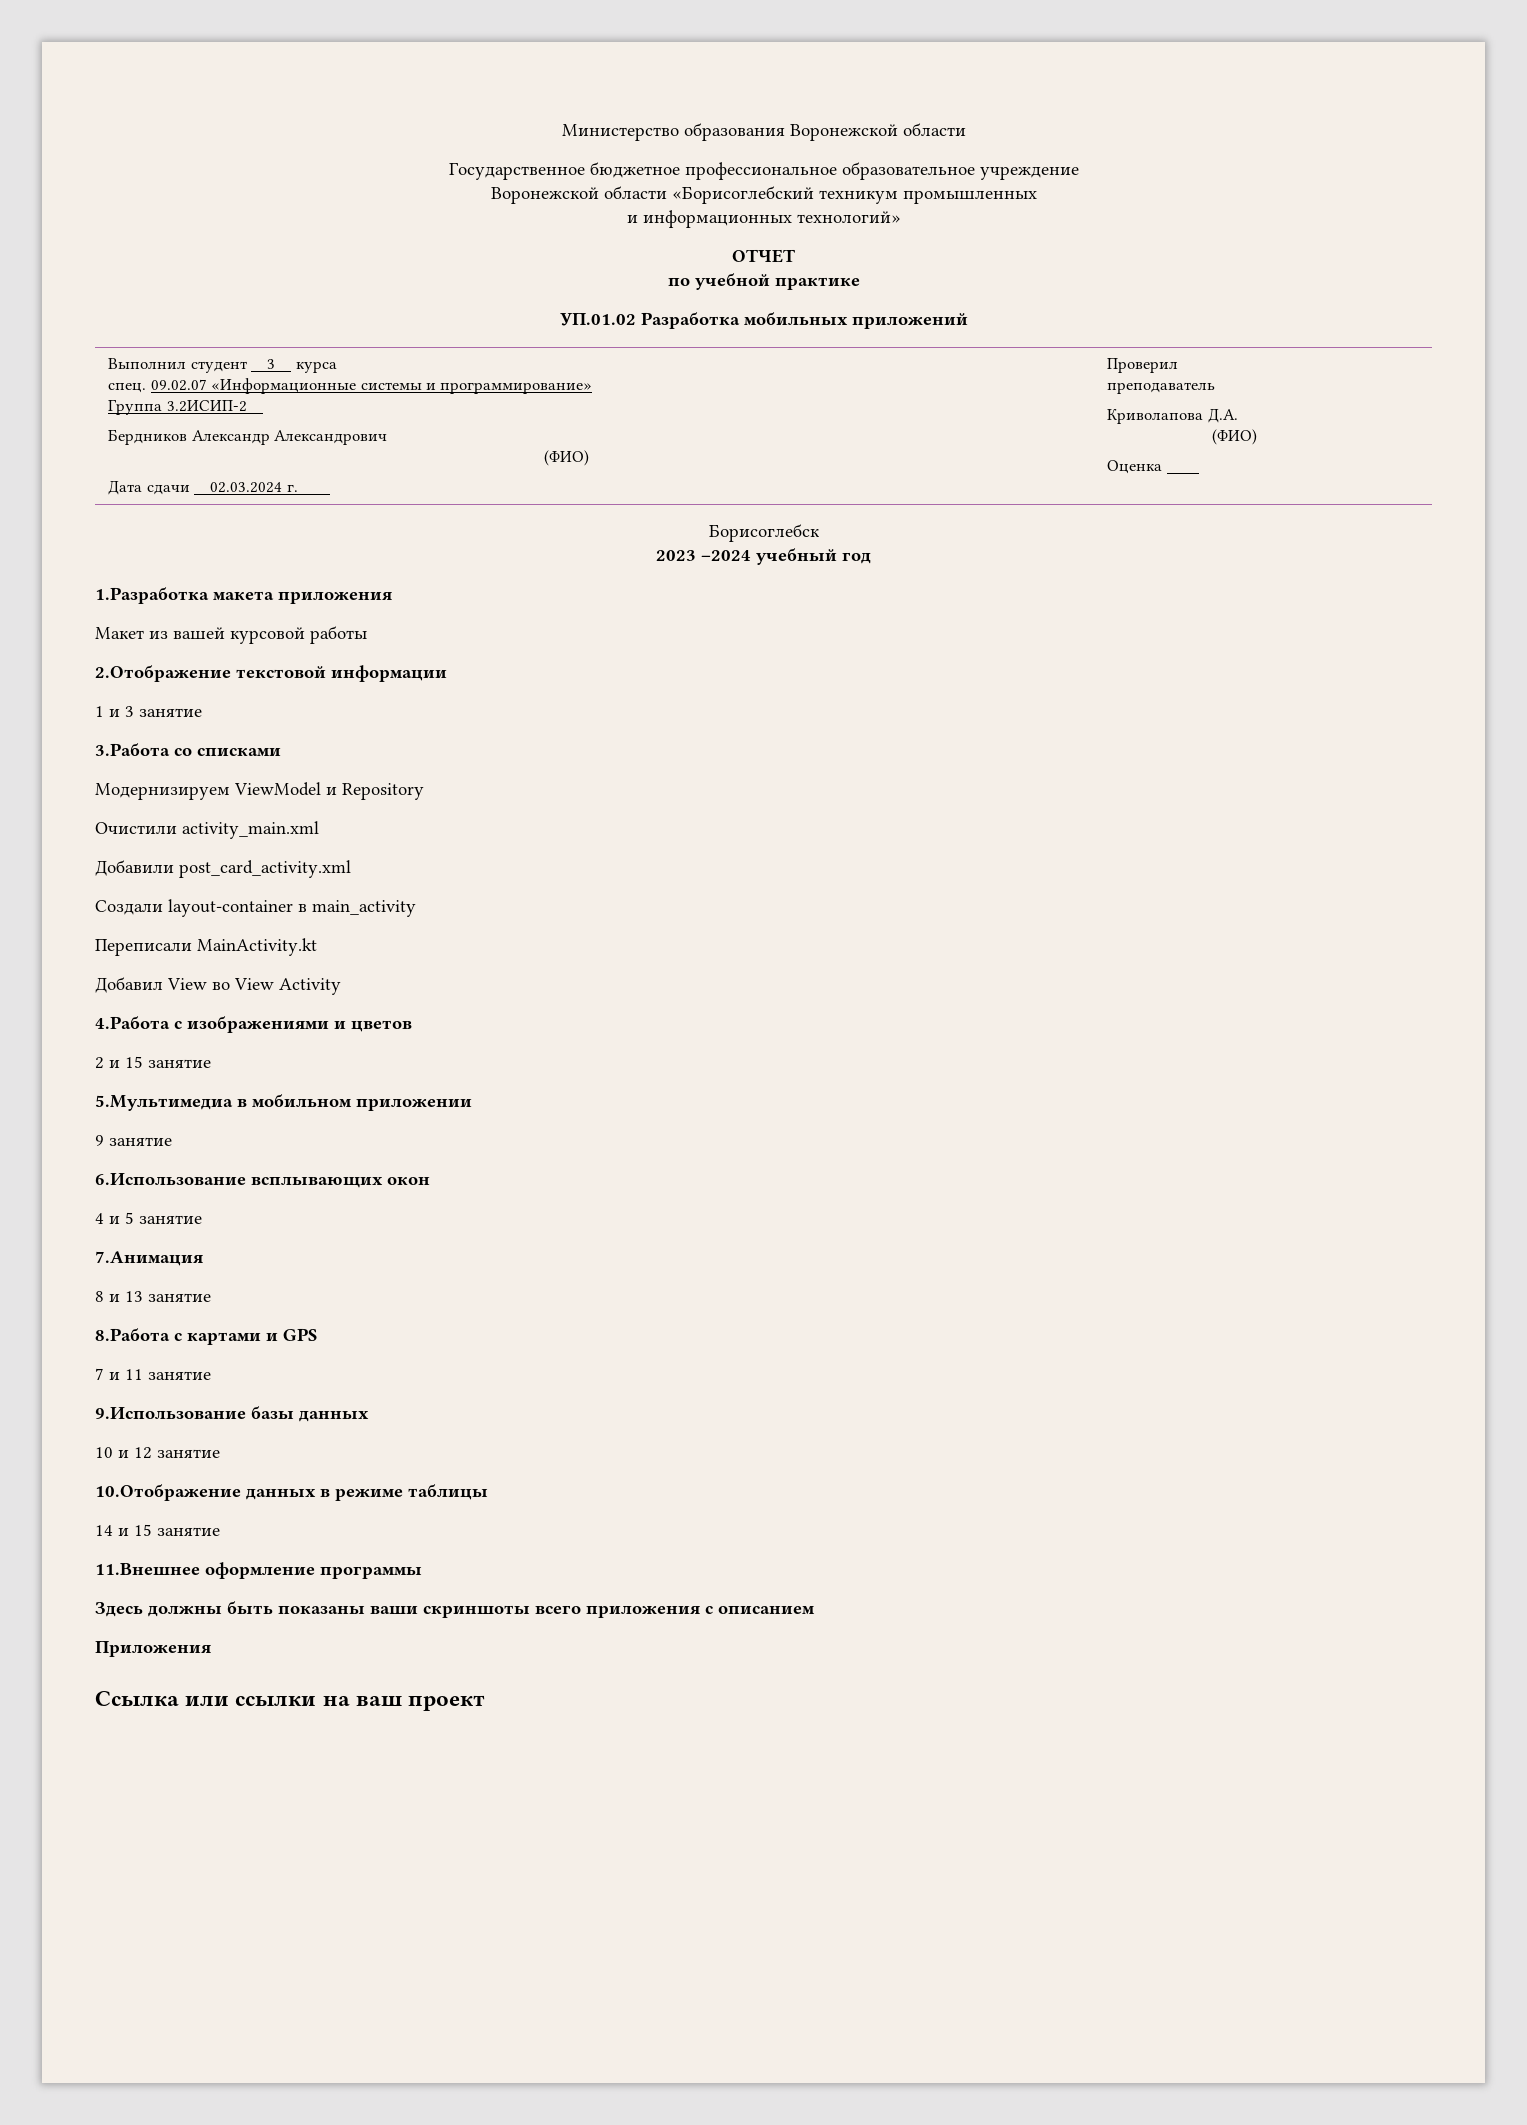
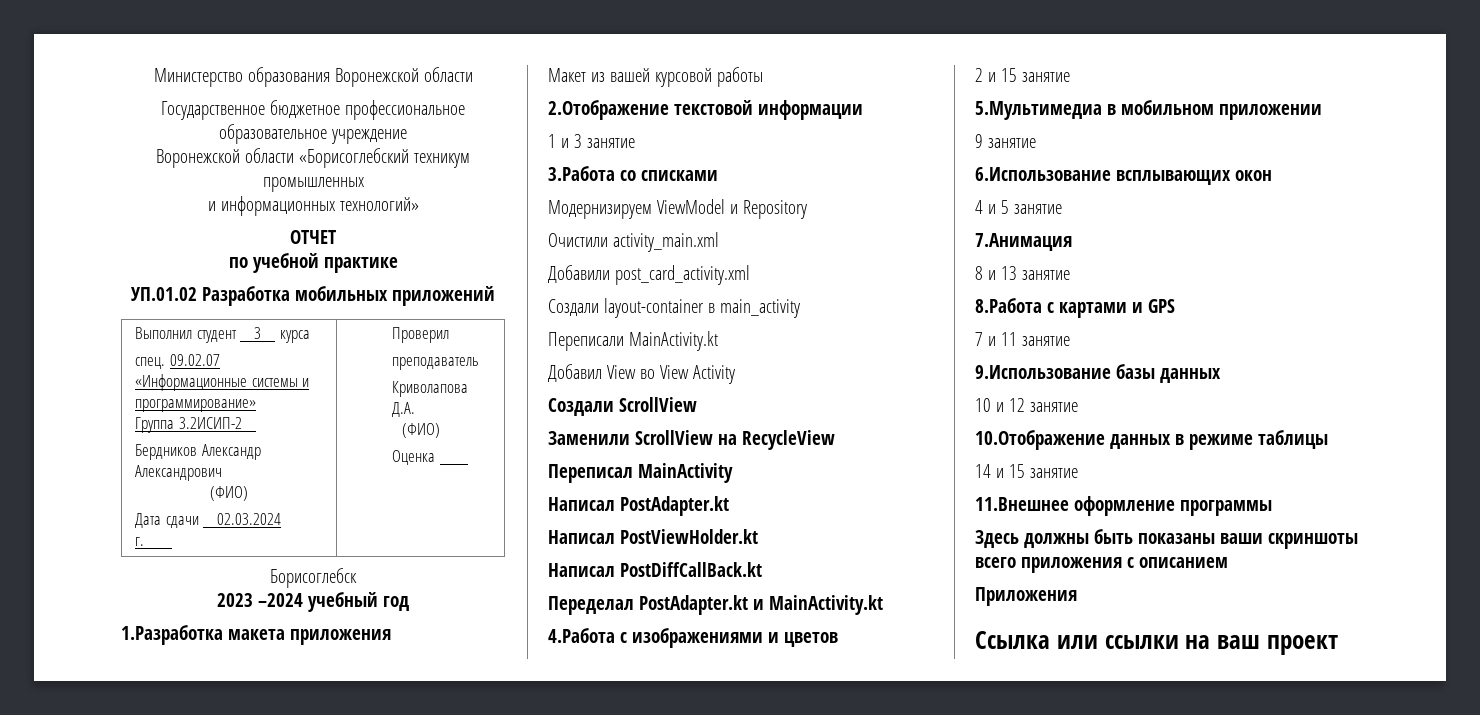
(341, 986) none -> [548,397,697,416] [548,430,835,450] [548,463,733,483] [548,496,729,516] [548,529,758,544] [548,562,762,577] [548,595,883,615] // Создали ScrollView // Заменили ScrollView на RecycleView // Переписал MainActivity // Написал PostAdapter.kt // Написал PostViewHolder.kt // Написал PostDiffCallBack.kt // Переделал PostAdapter.kt и MainActivity.kt

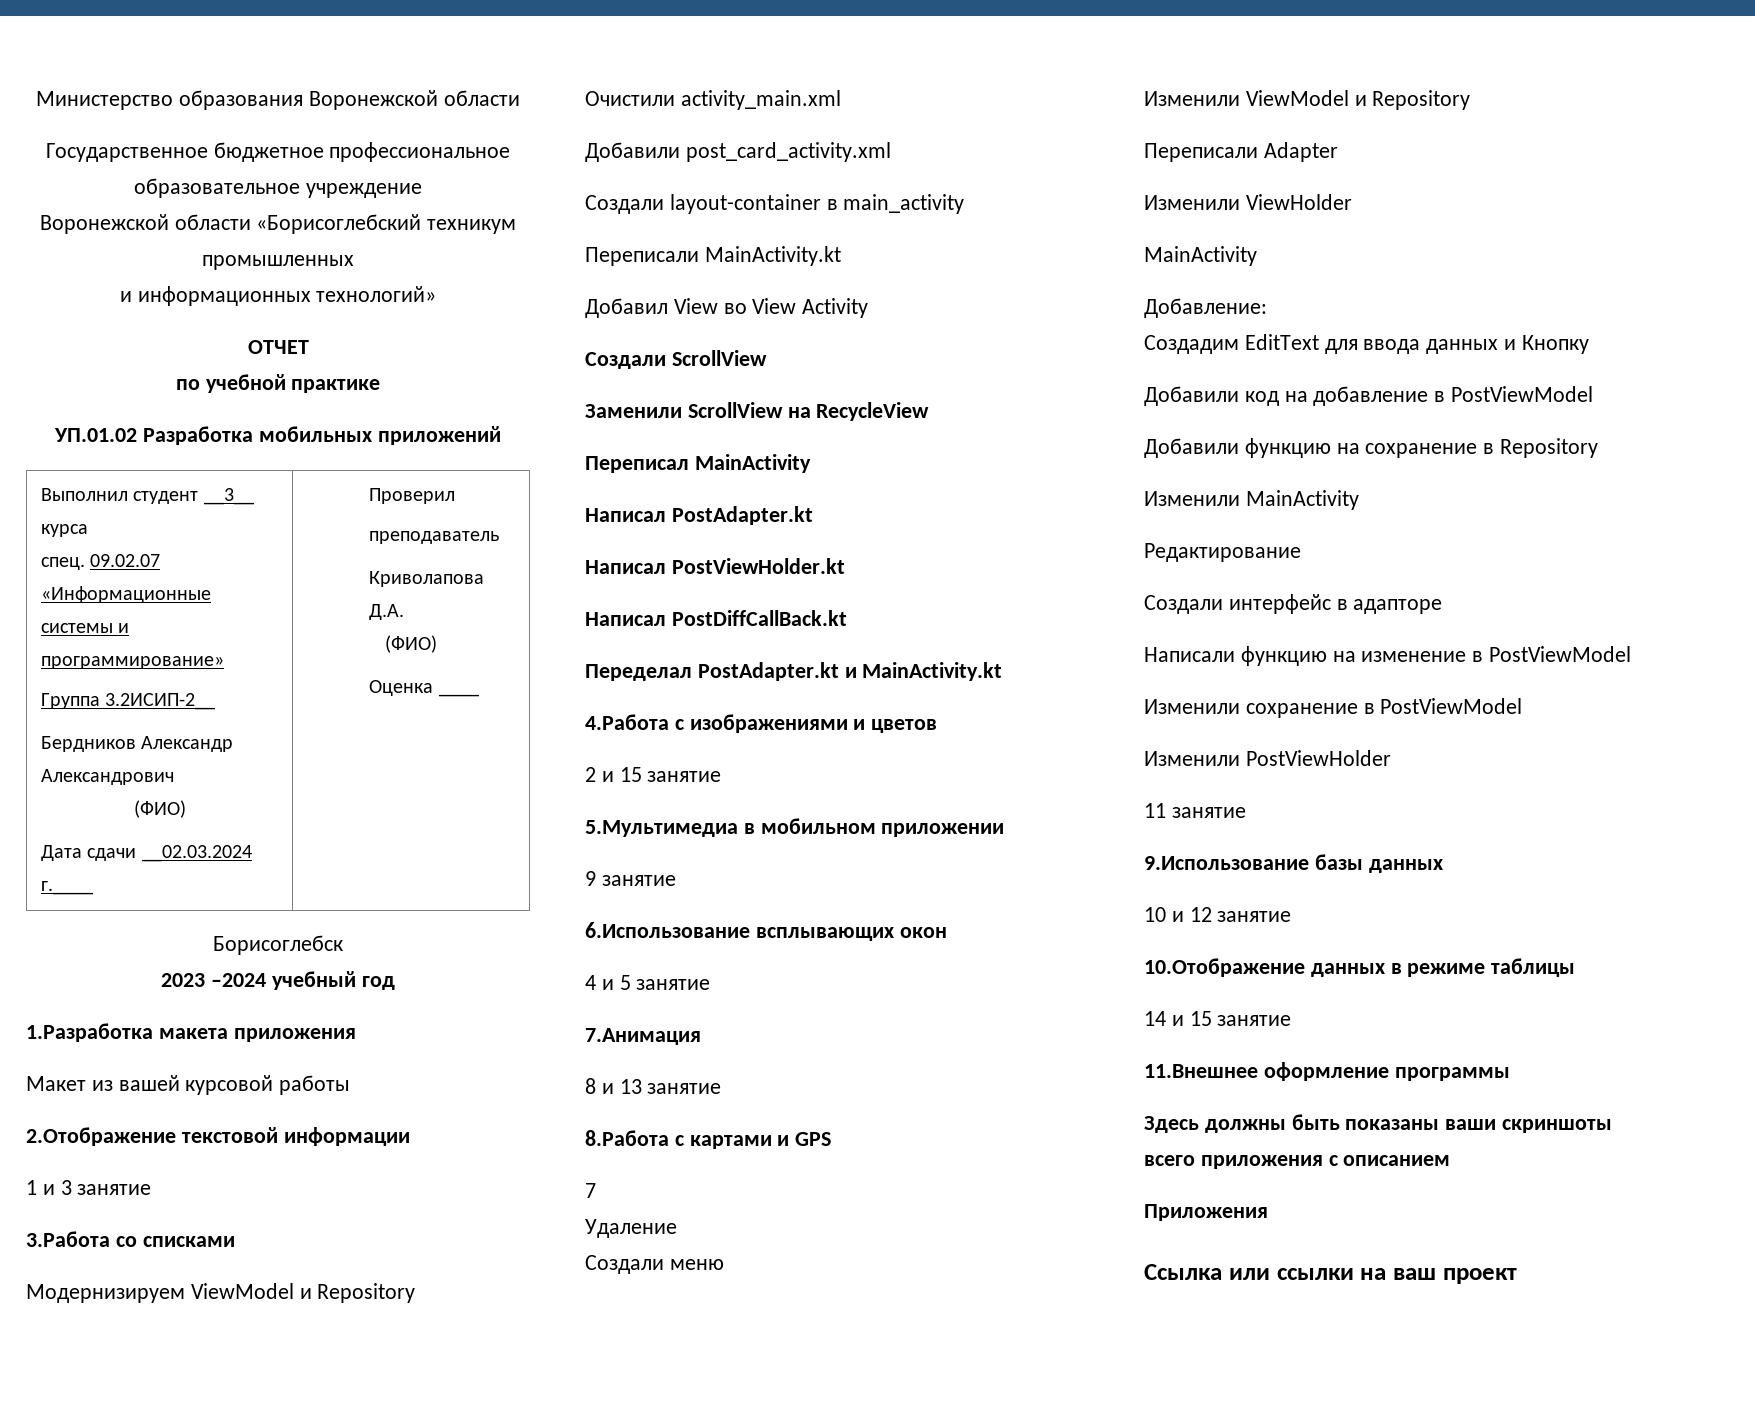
[987,336,996,346] и -> [585,1219,677,1238] [585,1255,724,1274] [1144,90,1471,110] [1144,142,1338,162] [1144,194,1352,210] [1144,246,1257,266] [1144,298,1267,318] [1144,334,1589,354] [1144,386,1594,406] [1144,438,1599,458] [1144,490,1359,510] [1144,543,1301,562] [1144,594,1443,614] [1144,646,1632,666] [1144,698,1523,718] [1144,750,1391,766] // Удаление // Создали меню // Изменили ViewModel и Repository // Переписали Adapter // Изменили ViewHolder // MainActivity // Добавление: // Создадим EditText для ввода данных и Кнопку // Добавили код на добавление в PostViewModel // Добавили функцию на сохранение в Repository // Изменили MainActivity // Редактирование // Создали интерфейс в адапторе // Написали функцию на изменение в PostViewModel // Изменили сохранение в PostViewModel // Изменили PostViewHolder //

